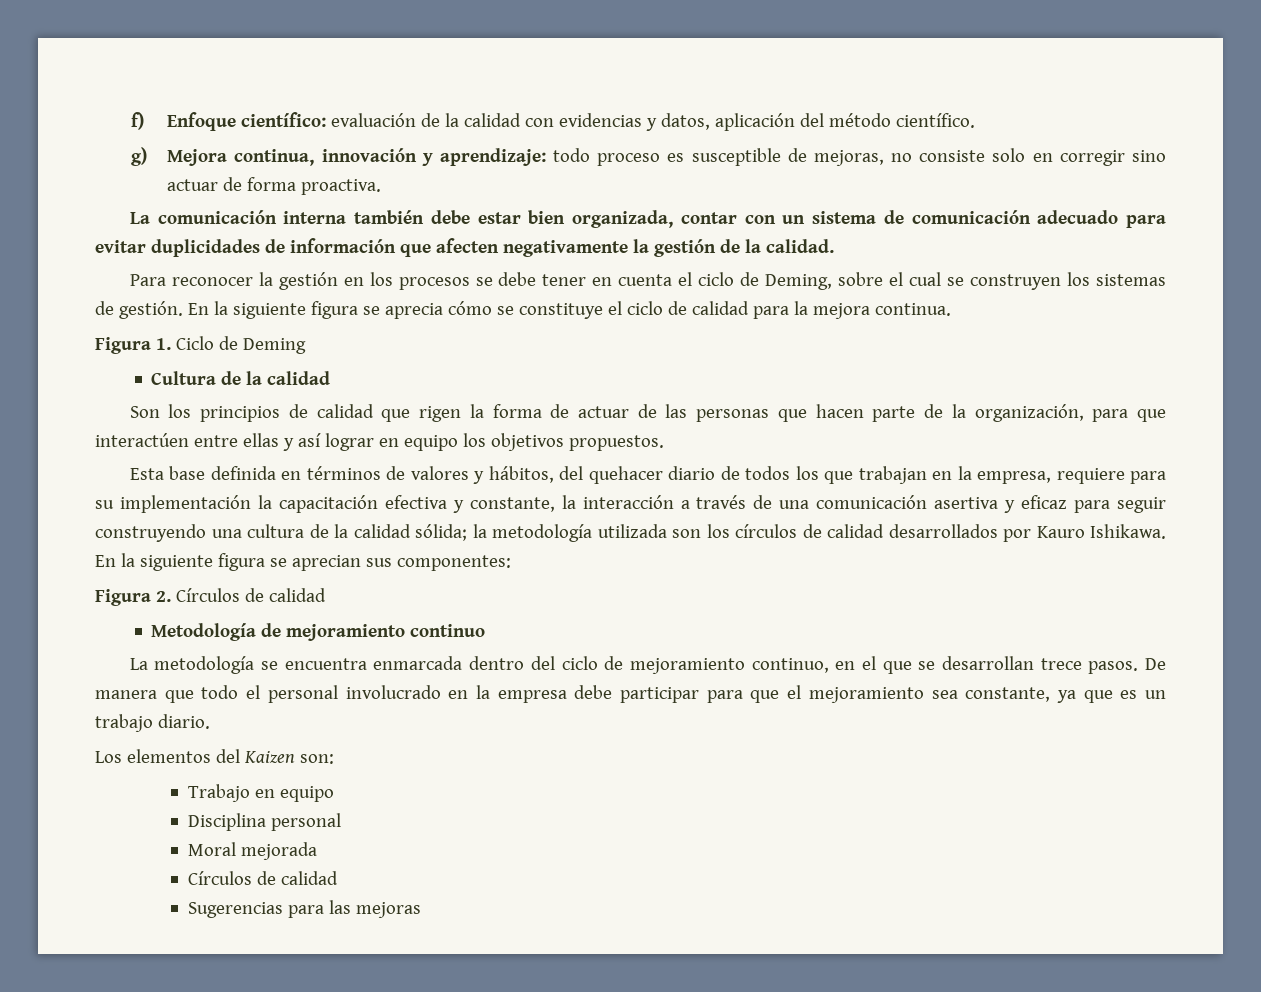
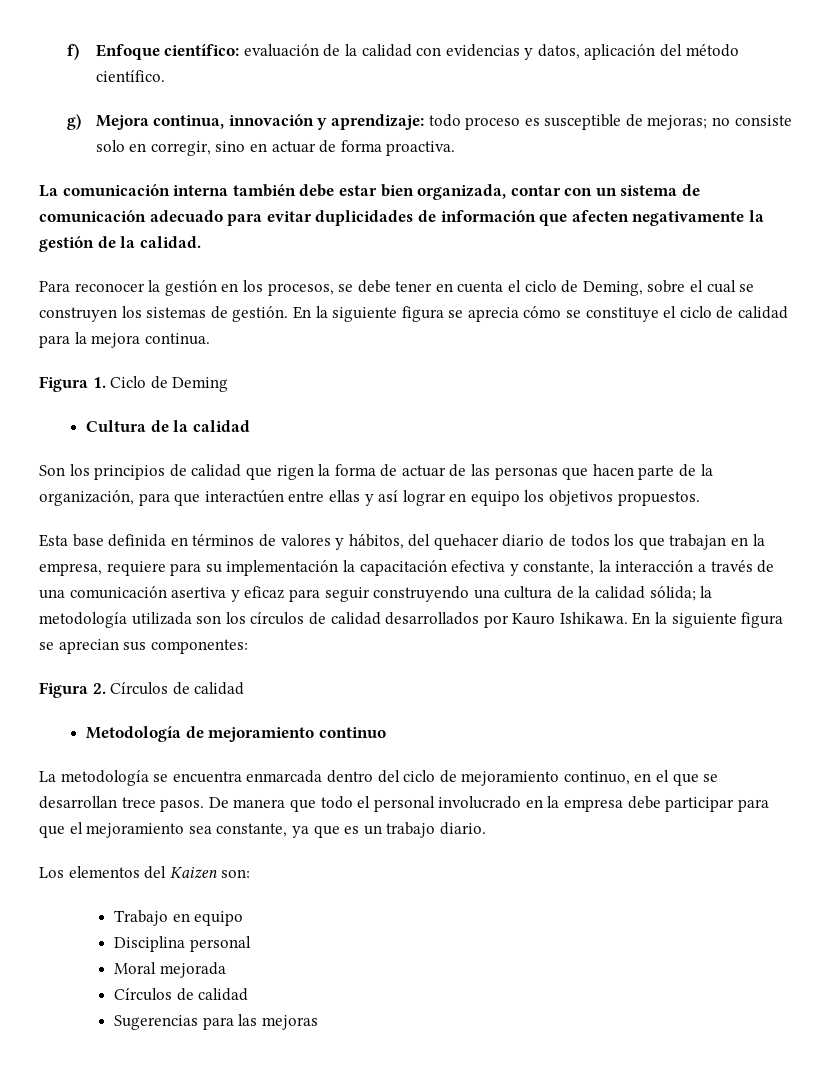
[813,150,884,166] mejoras, -> [647,115,708,130] mejoras;
[1059,150,1166,166] corregir sino -> [150,141,267,156] corregir, sino en
[398,277,470,290] procesos -> [267,283,334,296] procesos,

